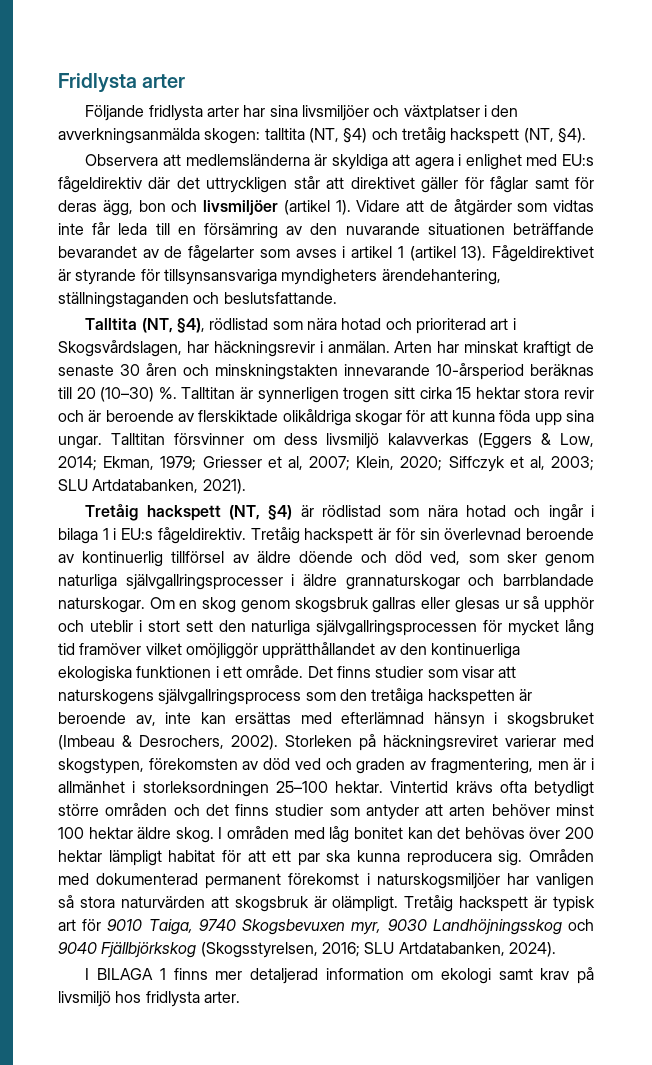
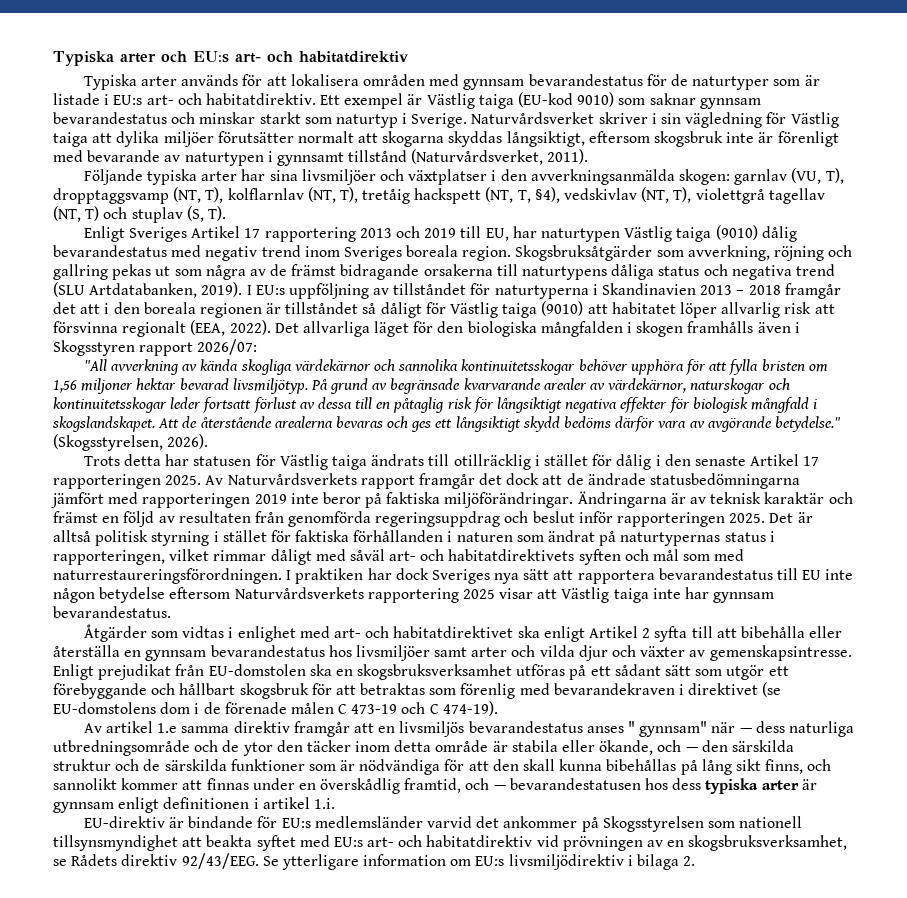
[58,73,186,93] Fridlysta arter -> [53,51,409,66] [83,74,820,90] [53,92,761,109] [53,112,839,128] [53,131,839,147] [53,149,589,166] Typiska arter och EU:s art- och habitatdirektiv // Typiska arter används för att lokalisera områden med gynnsam bevarandestatus för de naturtyper som är listade i EU:s art- och habitatdirektiv. Ett exempel är Västlig taiga (EU-kod 9010) som saknar gynnsam bevarandestatus och minskar starkt som naturtyp i Sverige. Naturvårdsverket skriver i sin vägledning för Västlig taiga att dylika miljöer förutsätter normalt att skogarna skyddas långsiktigt, eftersom skogsbruk inte är förenligt med bevarande av naturtypen i gynnsamt tillstånd (Naturvårdsverket, 2011).
[148,105,203,121] fridlysta -> [147,169,198,185] typiska
[264,127,586,144] [85,154,594,170] [58,176,594,193] [58,199,594,216] [58,222,594,239] [58,245,595,262] [58,269,501,285] [58,292,337,308] [85,318,516,334] [58,340,595,357] [58,363,594,380] [58,387,595,403] [58,409,594,426] [58,433,595,449] [58,456,594,472] [58,479,246,494] [85,504,595,521] [58,527,595,544] [58,551,594,567] [58,574,595,590] [58,596,595,613] [58,619,594,636] [58,642,521,659] [58,665,517,682] [58,688,532,705] [58,712,594,728] [58,734,594,751] [58,758,595,774] [58,781,594,797] [58,803,594,820] [58,826,595,843] [58,849,594,866] [58,873,595,889] [58,895,596,912] [58,919,594,935] [58,942,556,958] [85,967,595,984] [58,991,240,1007] talltita (NT, §4) och tretåig hackspett (NT, §4). // Observera att medlemsländerna är skyldiga att agera i enlighet med EU:s fågeldirektiv där det uttryckligen står att direktivet gäller för fåglar samt för deras ägg, bon och livsmiljöer (artikel 1). Vidare att de åtgärder som vidtas inte får leda till en försämring av den nuvarande situationen beträffande bevarandet av de fågelarter som avses i artikel 1 (artikel 13). Fågeldirektivet är styrande för tillsynsansvariga myndigheters ärendehantering, ställningstaganden och beslutsfattande. // Talltita (NT, §4), rödlistad som nära hotad och prioriterad art i Skogsvårdslagen, har häckningsrevir i anmälan. Arten har minskat kraftigt de senaste 30 åren och minskningstakten innevarande 10-årsperiod beräknas till 20 (10–30) %. Talltitan är synnerligen trogen sitt cirka 15 hektar stora revir och är beroende av flerskiktade olikåldriga skogar för att kunna föda upp sina ungar. Talltitan försvinner om dess livsmiljö kalavverkas (Eggers & Low, 2014; Ekman, 1979; Griesser et al, 2007; Klein, 2020; Siffczyk et al, 2003; SLU Artdatabanken, 2021). // Tretåig hackspett (NT, §4) är rödlistad som nära hotad och ingår i bilaga 1 i EU:s fågeldirektiv. Tretåig hackspett är för sin överlevnad beroende av kontinuerlig tillförsel av äldre döende och död ved, som sker genom naturliga självgallringsprocesser i äldre grannaturskogar och barrblandade naturskogar. Om en skog genom skogsbruk gallras eller glesas ur så upphör och uteblir i stort sett den naturliga självgallringsprocessen för mycket lång tid framöver vilket omöjliggör upprätthållandet av den kontinuerliga ekologiska funktionen i ett område. Det finns studier som visar att naturskogens självgallringsprocess som den tretåiga hackspetten är beroende av, inte kan ersättas med efterlämnad hänsyn i skogsbruket (Imbeau & Desrochers, 2002). Storleken på häckningsreviret varierar med skogstypen, förekomsten av död ved och graden av fragmentering, men är i allmänhet i storleksordningen 25–100 hektar. Vintertid krävs ofta betydligt större områden och det finns studier som antyder att arten behöver minst 100 hektar äldre skog. I områden med låg bonitet kan det behövas över 200 hektar lämpligt habitat för att ett par ska kunna reproducera sig. Områden med dokumenterad permanent förekomst i naturskogsmiljöer har vanligen så stora naturvärden att skogsbruk är olämpligt. Tretåig hackspett är typisk art för 9010 Taiga, 9740 Skogsbevuxen myr, 9030 Landhöjningsskog och 9040 Fjällbjörkskog (Skogsstyrelsen, 2016; SLU Artdatabanken, 2024). // I BILAGA 1 finns mer detaljerad information om ekologi samt krav på livsmiljö hos fridlysta arter. -> [734,168,844,185] [53,187,825,204] [53,206,226,223] [83,225,797,242] [53,245,853,261] [53,264,835,280] [53,282,841,299] [53,301,835,318] [53,320,800,337] [53,339,258,356] [83,359,828,375] [53,378,790,394] [53,397,818,413] [52,416,841,432] [53,434,209,451] [83,454,820,470] [53,473,801,489] [51,491,853,508] [53,511,813,527] [53,530,775,546] [53,549,745,565] [53,568,854,584] [53,587,775,603] [53,606,171,618] [83,624,843,642] [53,645,852,661] [53,664,789,680] [53,682,782,699] [53,701,498,716] [83,721,854,737] [53,740,794,756] [53,759,832,775] [53,778,817,794] [53,797,335,813] [83,816,803,832] [53,835,848,851] [53,853,696,870] garnlav (VU, T), dropptaggsvamp (NT, T), kolflarnlav (NT, T), tretåig hackspett (NT, T, §4), vedskivlav (NT, T), violettgrå tagellav (NT, T) och stuplav (S, T). // Enligt Sveriges Artikel 17 rapportering 2013 och 2019 till EU, har naturtypen Västlig taiga (9010) dålig bevarandestatus med negativ trend inom Sveriges boreala region. Skogsbruksåtgärder som avverkning, röjning och gallring pekas ut som några av de främst bidragande orsakerna till naturtypens dåliga status och negativa trend (SLU Artdatabanken, 2019). I EU:s uppföljning av tillståndet för naturtyperna i Skandinavien 2013 – 2018 framgår det att i den boreala regionen är tillståndet så dåligt för Västlig taiga (9010) att habitatet löper allvarlig risk att försvinna regionalt (EEA, 2022). Det allvarliga läget för den biologiska mångfalden i skogen framhålls även i Skogsstyren rapport 2026/07: // "All avverkning av kända skogliga värdekärnor och sannolika kontinuitetsskogar behöver upphöra för att fylla bristen om 1,56 miljoner hektar bevarad livsmiljötyp. På grund av begränsade kvarvarande arealer av värdekärnor, naturskogar och kontinuitetsskogar leder fortsatt förlust av dessa till en påtaglig risk för långsiktigt negativa effekter för biologisk mångfald i skogslandskapet. Att de återstående arealerna bevaras och ges ett långsiktigt skydd bedöms därför vara av avgörande betydelse." (Skogsstyrelsen, 2026). // Trots detta har statusen för Västlig taiga ändrats till otillräcklig i stället för dålig i den senaste Artikel 17 rapporteringen 2025. Av Naturvårdsverkets rapport framgår det dock att de ändrade statusbedömningarna jämfört med rapporteringen 2019 inte beror på faktiska miljöförändringar. Ändringarna är av teknisk karaktär och främst en följd av resultaten från genomförda regeringsuppdrag och beslut inför rapporteringen 2025. Det är alltså politisk styrning i stället för faktiska förhållanden i naturen som ändrat på naturtypernas status i rapporteringen, vilket rimmar dåligt med såväl art- och habitatdirektivets syften och mål som med naturrestaureringsförordningen. I praktiken har dock Sveriges nya sätt att rapportera bevarandestatus till EU inte någon betydelse eftersom Naturvårdsverkets rapportering 2025 visar att Västlig taiga inte har gynnsam bevarandestatus. // Åtgärder som vidtas i enlighet med art- och habitatdirektivet ska enligt Artikel 2 syfta till att bibehålla eller återställa en gynnsam bevarandestatus hos livsmiljöer samt arter och vilda djur och växter av gemenskapsintresse. Enligt prejudikat från EU-domstolen ska en skogsbruksverksamhet utföras på ett sådant sätt som utgör ett förebyggande och hållbart skogsbruk för att betraktas som förenlig med bevarandekraven i direktivet (se EU-domstolens dom i de förenade målen C 473-19 och C 474-19). // Av artikel 1.e samma direktiv framgår att en livsmiljös bevarandestatus anses " gynnsam" när — dess naturliga utbredningsområde och de ytor den täcker inom detta område är stabila eller ökande, och — den särskilda struktur och de särskilda funktioner som är nödvändiga för att den skall kunna bibehållas på lång sikt finns, och sannolikt kommer att finnas under en överskådlig framtid, och — bevarandestatusen hos dess typiska arter är gynnsam enligt definitionen i artikel 1.i. // EU-direktiv är bindande för EU:s medlemsländer varvid det ankommer på Skogsstyrelsen som nationell tillsynsmyndighet att beakta syftet med EU:s art- och habitatdirektiv vid prövningen av en skogsbruksverksamhet, se Rådets direktiv 92/43/EEG. Se ytterligare information om EU:s livsmiljödirektiv i bilaga 2.

